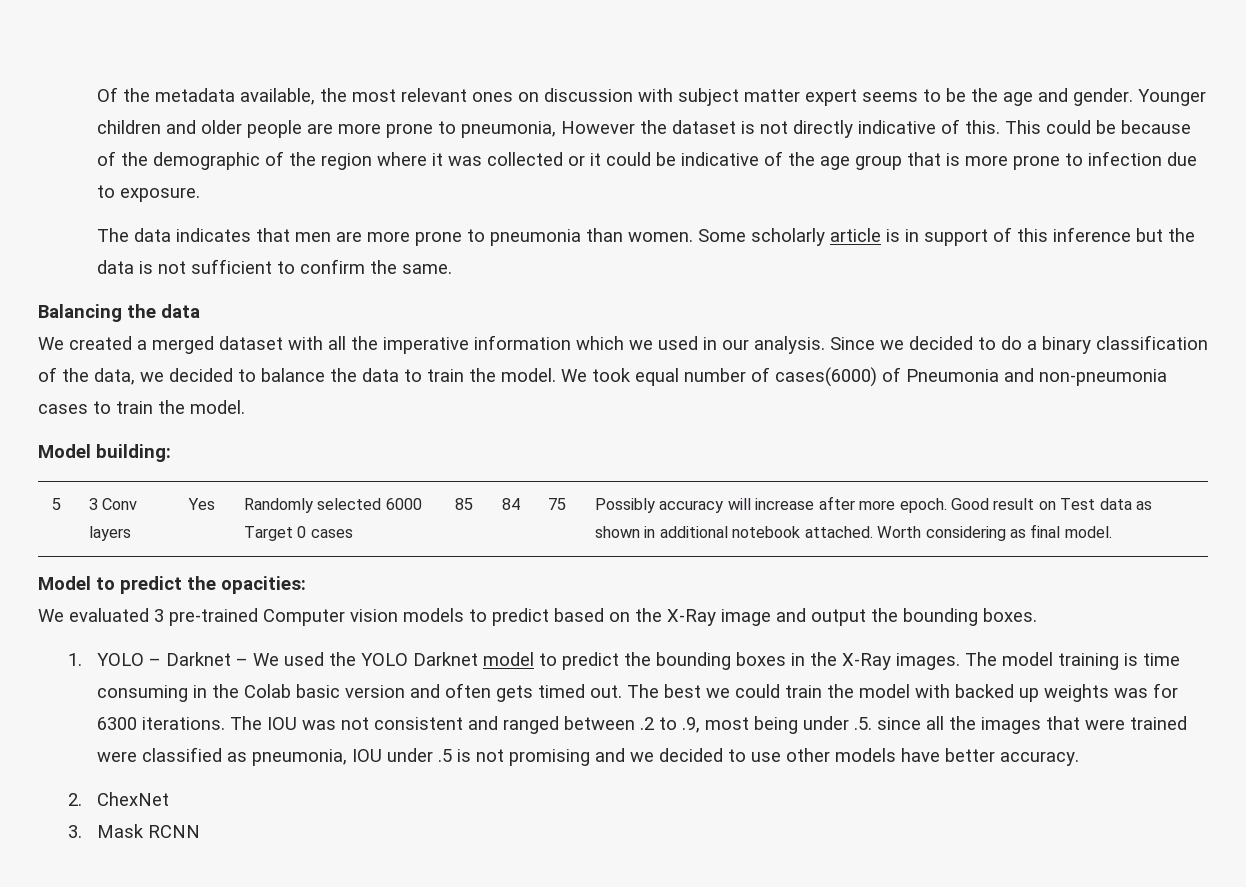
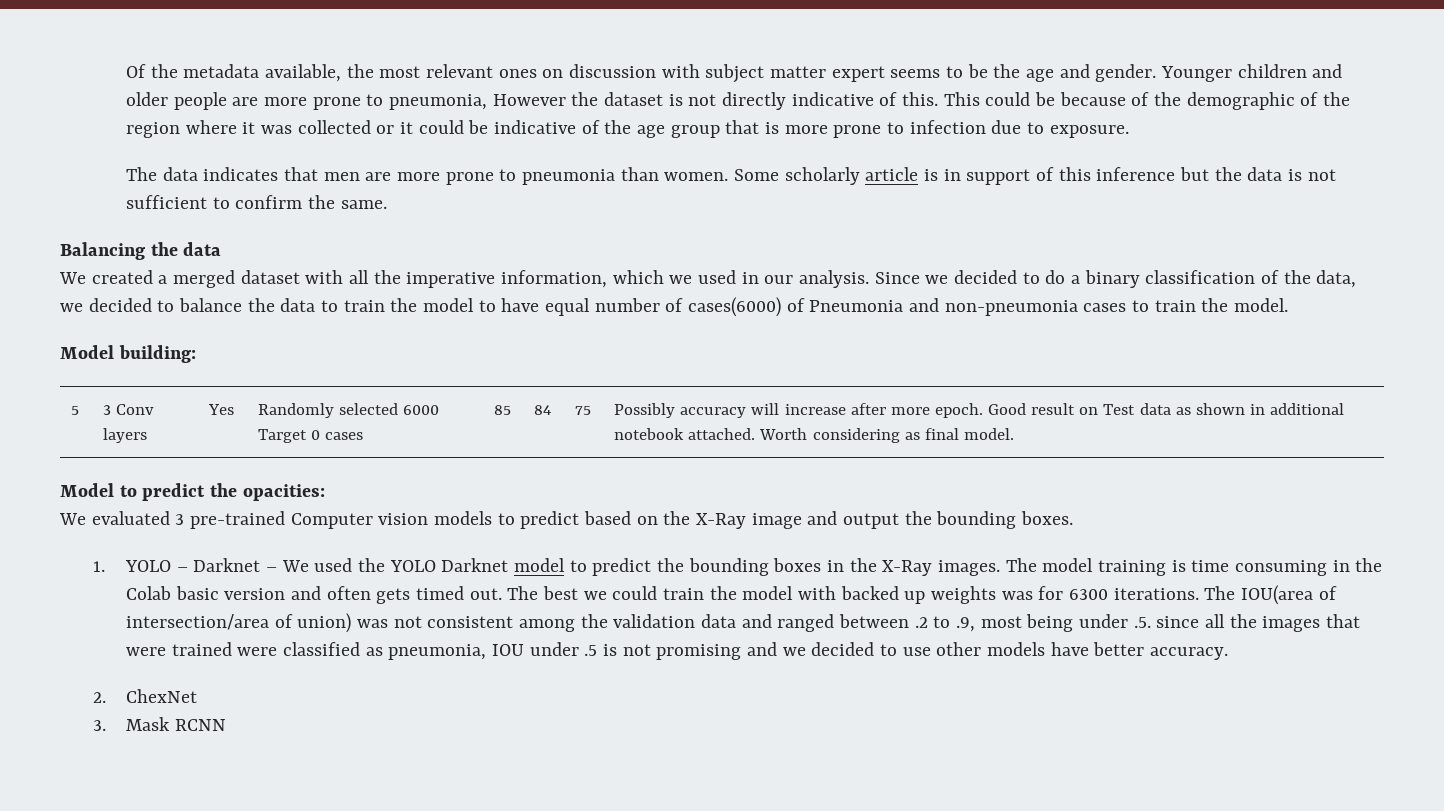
[474,335,571,350] information -> [501,270,608,288] information,
[501,368,631,382] model. We took -> [423,298,540,312] model to have
[267,717,464,730] IOU was not consistent -> [1241,585,1337,605] [126,613,737,633] IOU(area of intersection/area of union) was not consistent among the validation data

